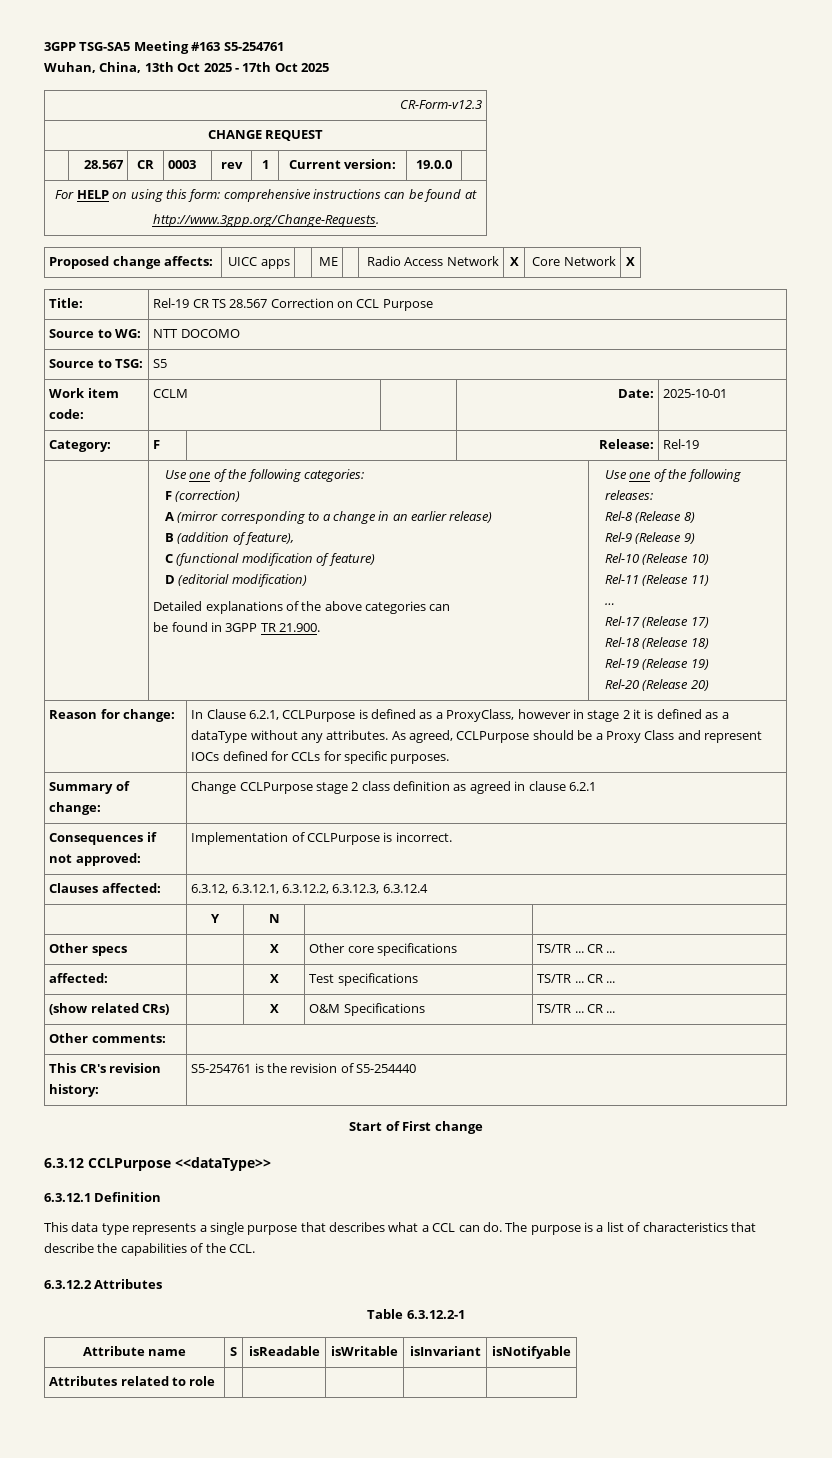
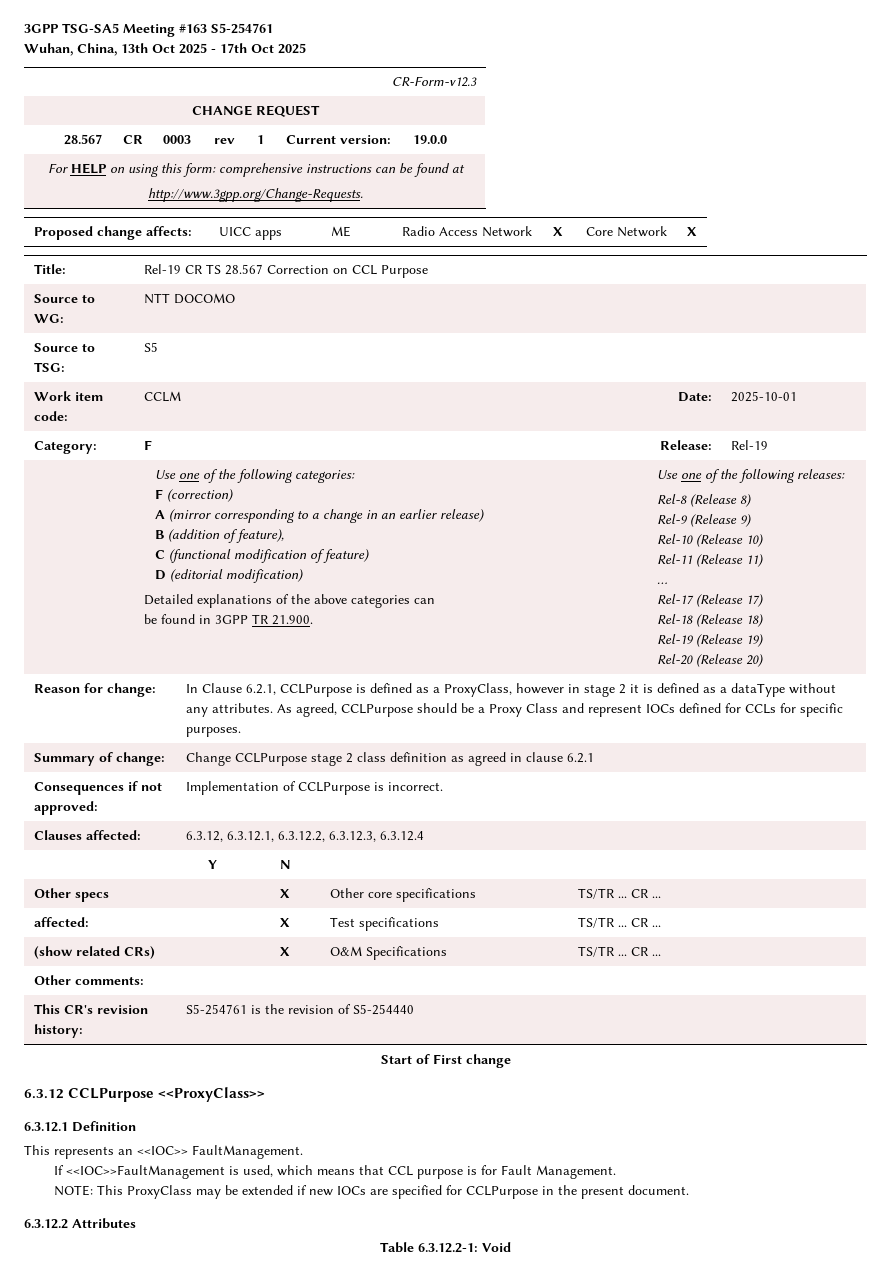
[175,1157,271,1171] <<dataType>> -> [158,1087,266,1102] <<ProxyClass>>
[71,1222,756,1235] [44,1243,255,1256] [44,1279,163,1289] [367,1309,465,1319] [82,1346,187,1356] [230,1347,237,1356] [248,1346,320,1356] [331,1346,398,1356] [409,1346,481,1356] [492,1346,571,1359] [49,1376,216,1386] data type represents a single purpose that describes what a CCL can do. The purpose is a list of characteristics that describe the capabilities of the CCL. // 6.3.12.2 Attributes // Table 6.3.12.2-1 // Attribute name | S | isReadable | isWritable | isInvariant | isNotifyable // Attributes related to role | | | | | -> [54,1145,303,1159] [54,1165,617,1179] [54,1185,690,1199] [24,1218,136,1229] [380,1242,511,1253] represents an <<IOC>> FaultManagement. // If <<IOC>>FaultManagement is used, which means that CCL purpose is for Fault Management. // NOTE: This ProxyClass may be extended if new IOCs are specified for CCLPurpose in the present document. // 6.3.12.2 Attributes // Table 6.3.12.2-1: Void

